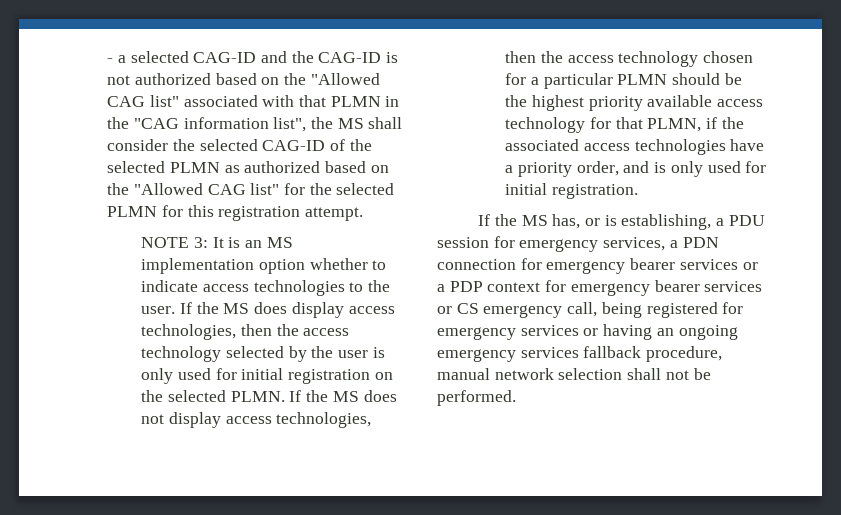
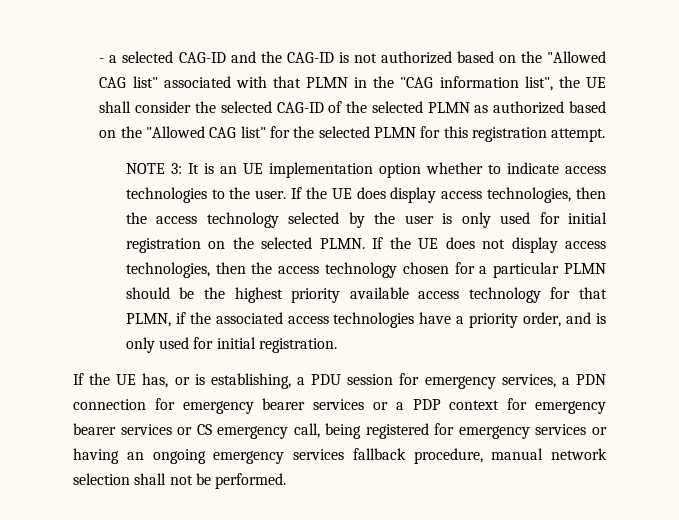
[337,118,364,129] MS -> [585,77,606,88] UE
[266,237,293,248] MS -> [242,163,263,174] UE
[223,303,250,314] MS -> [331,188,352,199] UE
[332,391,359,402] MS -> [418,238,439,249] UE
[521,215,548,226] MS -> [116,374,137,385] UE

